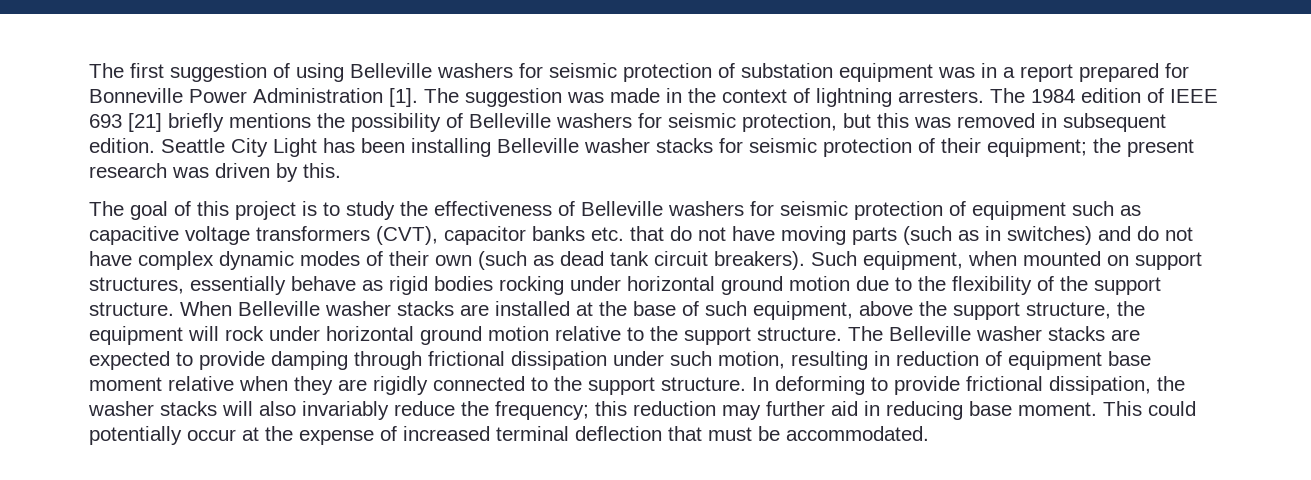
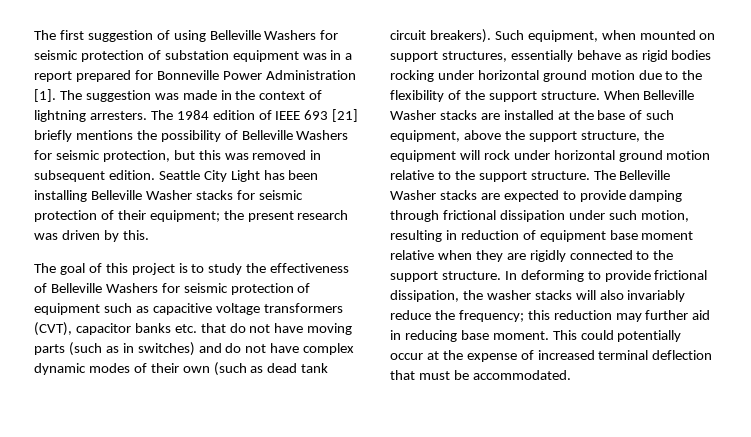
[437,63,513,78] washers -> [264,30,317,40] Washers
[556,113,632,128] washers -> [296,130,349,140] Washers
[584,138,650,153] washer -> [145,190,192,200] Washer
[668,201,744,216] washers -> [105,283,158,293] Washers
[325,301,391,316] washer -> [390,110,436,120] Washer
[976,326,1042,341] washer -> [390,190,436,200] Washer

